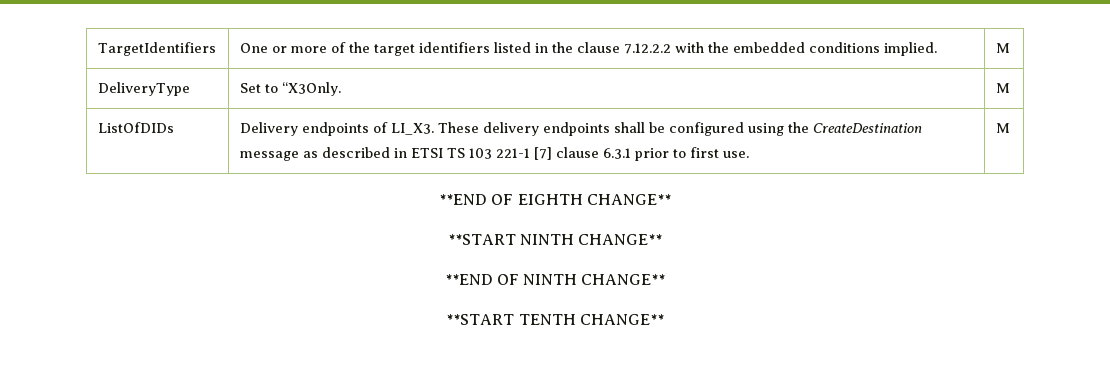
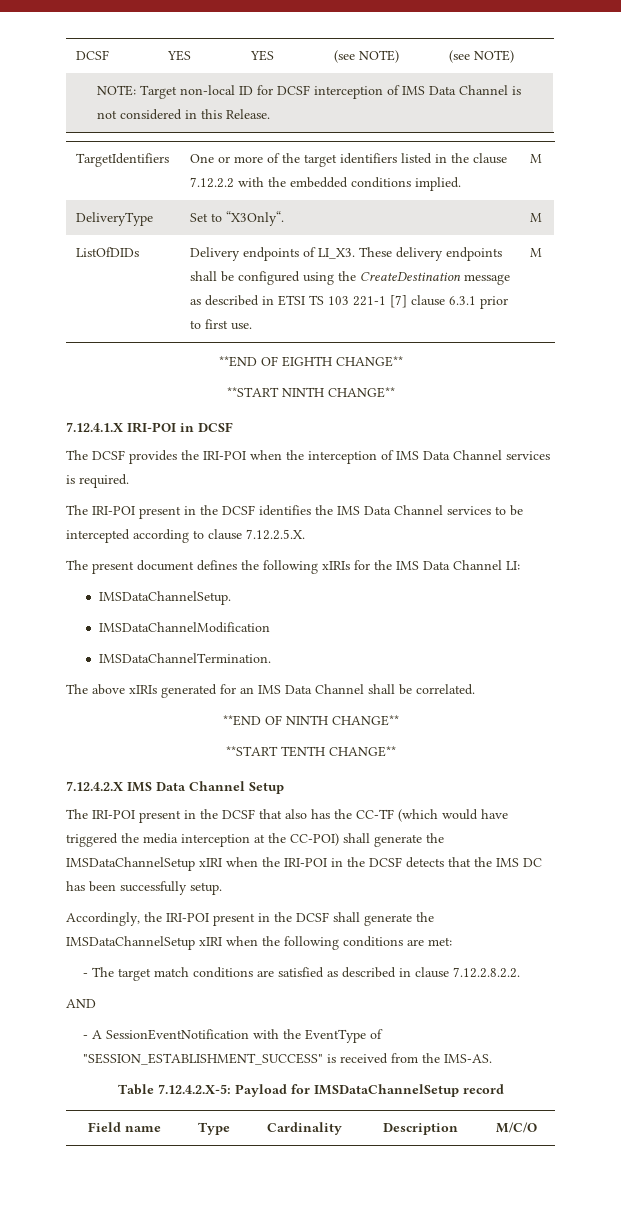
(97, 49) none -> [76,50,110,60] [167,50,192,61] [250,50,275,61] [334,50,400,63] [449,50,515,63] [96,85,521,99] [96,109,270,120] DCSF | YES | YES | (see NOTE) | (see NOTE) // NOTE: Target non-local ID for DCSF interception of IMS Data Channel is not considered in this Release. //
[281,82,341,96] “X3Only. -> [226,211,285,226] “X3Only“.
(663, 239) none -> [66,422,233,433] [66,450,550,464] [66,474,129,488] [66,505,523,519] [66,529,305,543] [66,560,520,574] [98,591,231,605] [98,622,270,633] [98,653,271,663] [66,684,475,698] // 7.12.4.1.X IRI-POI in DCSF // The DCSF provides the IRI-POI when the interception of IMS Data Channel services is required. // The IRI-POI present in the DCSF identifies the IMS Data Channel services to be intercepted according to clause 7.12.2.5.X. // The present document defines the following xIRIs for the IMS Data Channel LI: // IMSDataChannelSetup. // IMSDataChannelModification // IMSDataChannelTermination. // The above xIRIs generated for an IMS Data Channel shall be correlated.
(664, 319) none -> [66,781,284,794] [66,809,508,823] [66,833,444,847] [66,857,542,871] [66,881,222,895] [66,912,434,926] [66,936,452,950] [83,967,521,981] [66,999,96,1008] [83,1029,384,1043] [83,1053,493,1065] [117,1084,504,1097] [87,1122,161,1132] [197,1122,230,1135] [266,1122,342,1135] [383,1123,458,1135] [496,1122,537,1133] // 7.12.4.2.X IMS Data Channel Setup // The IRI-POI present in the DCSF that also has the CC-TF (which would have triggered the media interception at the CC-POI) shall generate the IMSDataChannelSetup xIRI when the IRI-POI in the DCSF detects that the IMS DC has been successfully setup. // Accordingly, the IRI-POI present in the DCSF shall generate the IMSDataChannelSetup xIRI when the following conditions are met: // - The target match conditions are satisfied as described in clause 7.12.2.8.2.2. // AND // - A SessionEventNotification with the EventType of "SESSION_ESTABLISHMENT_SUCCESS" is received from the IMS-AS. // Table 7.12.4.2.X-5: Payload for IMSDataChannelSetup record // Field name | Type | Cardinality | Description | M/C/O

